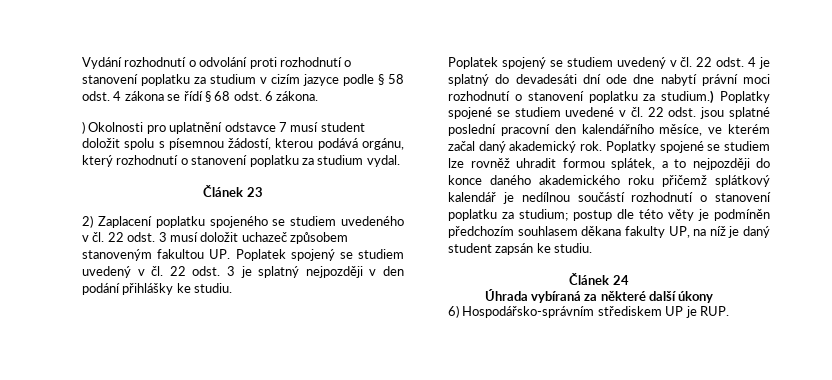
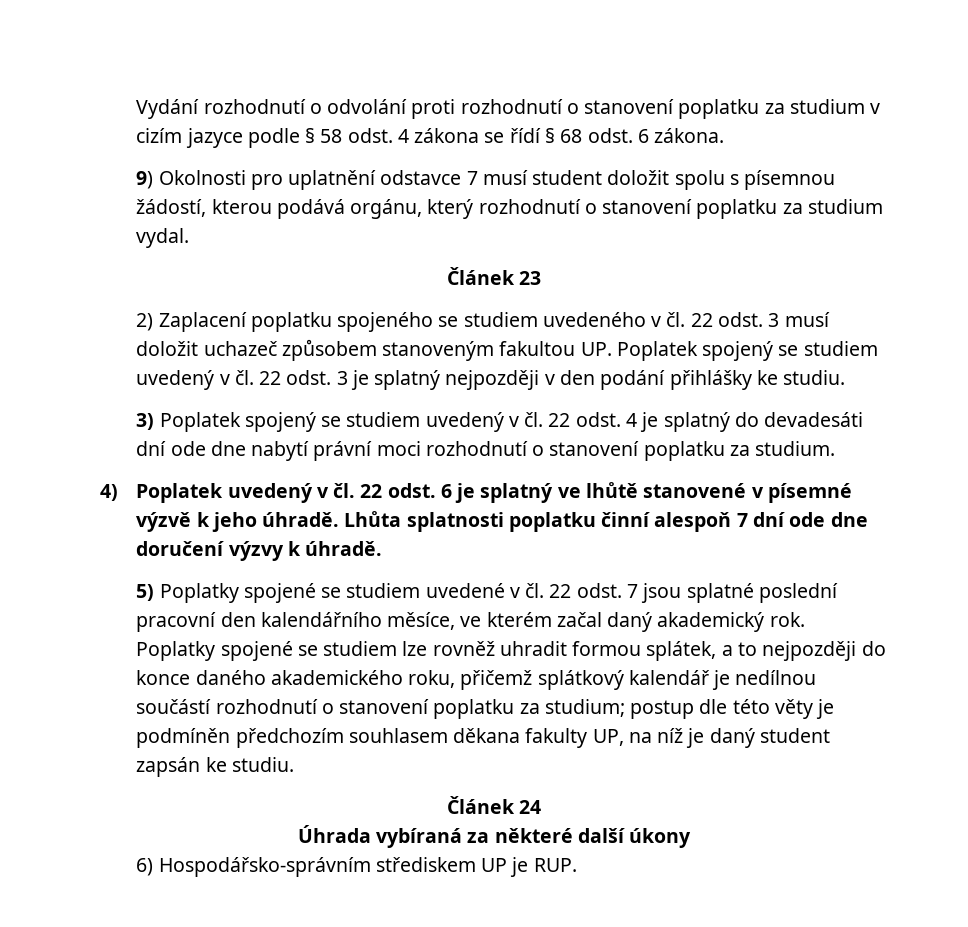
[82,121,86,134] ) -> [136,171,154,189] 9)
(233, 288) none -> [136,413,155,430] 3)
[661,90,715,104] studium.) -> [755,441,836,456] [100,482,852,503] [136,511,868,532] [136,541,383,561] [136,584,155,601] studium. // 4) Poplatek uvedený v čl. 22 odst. 6 je splatný ve lhůtě stanovené v písemné výzvě k jeho úhradě. Lhůta splatnosti poplatku činní alespoň 7 dní ode dne doručení výzvy k úhradě. // 5)
(697, 112) none -> [626,584,638,598] 7
[628,175,655,185] roku -> [408,670,456,688] roku,

